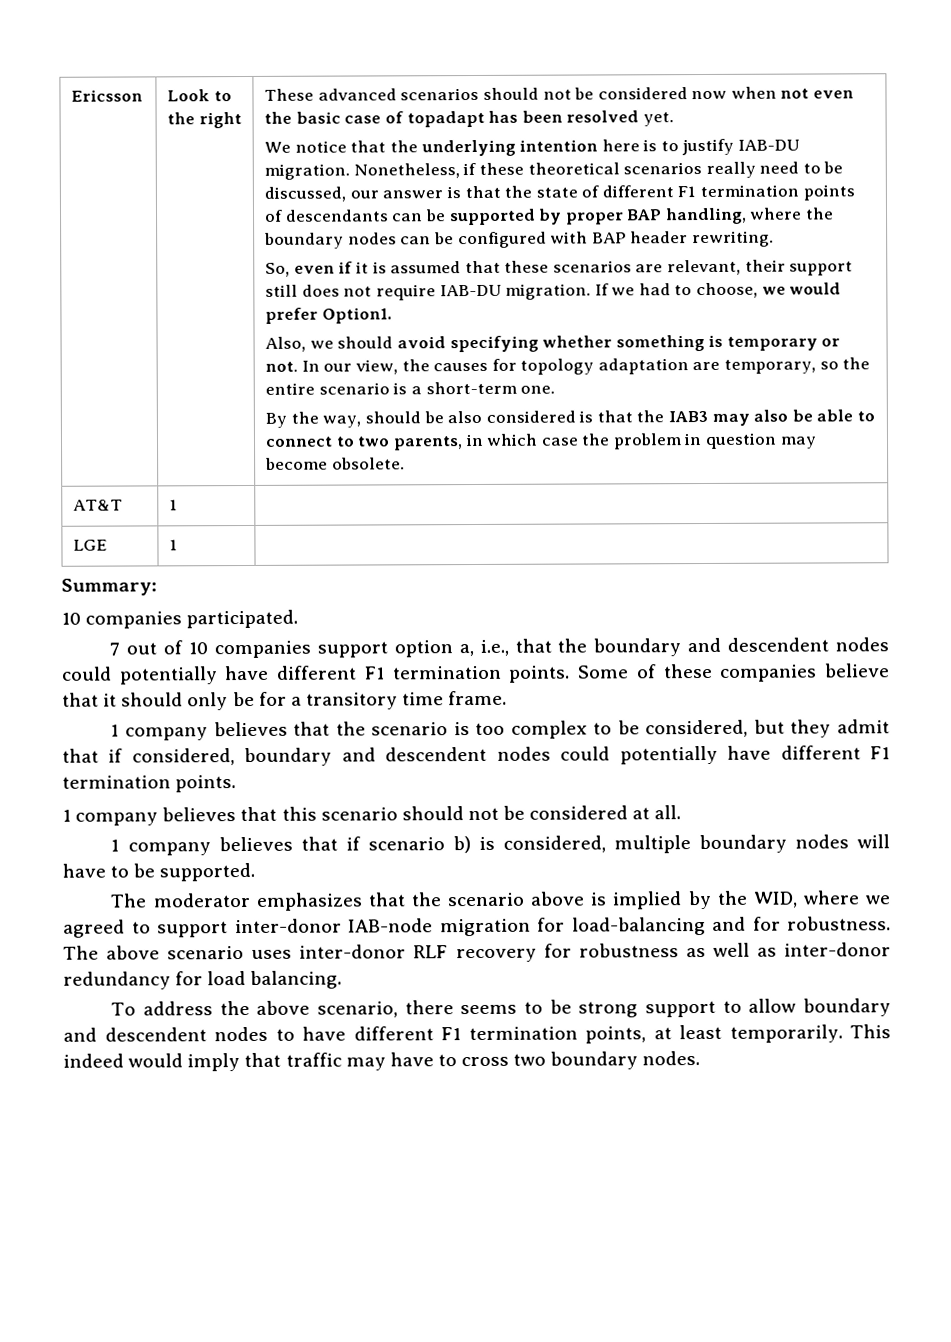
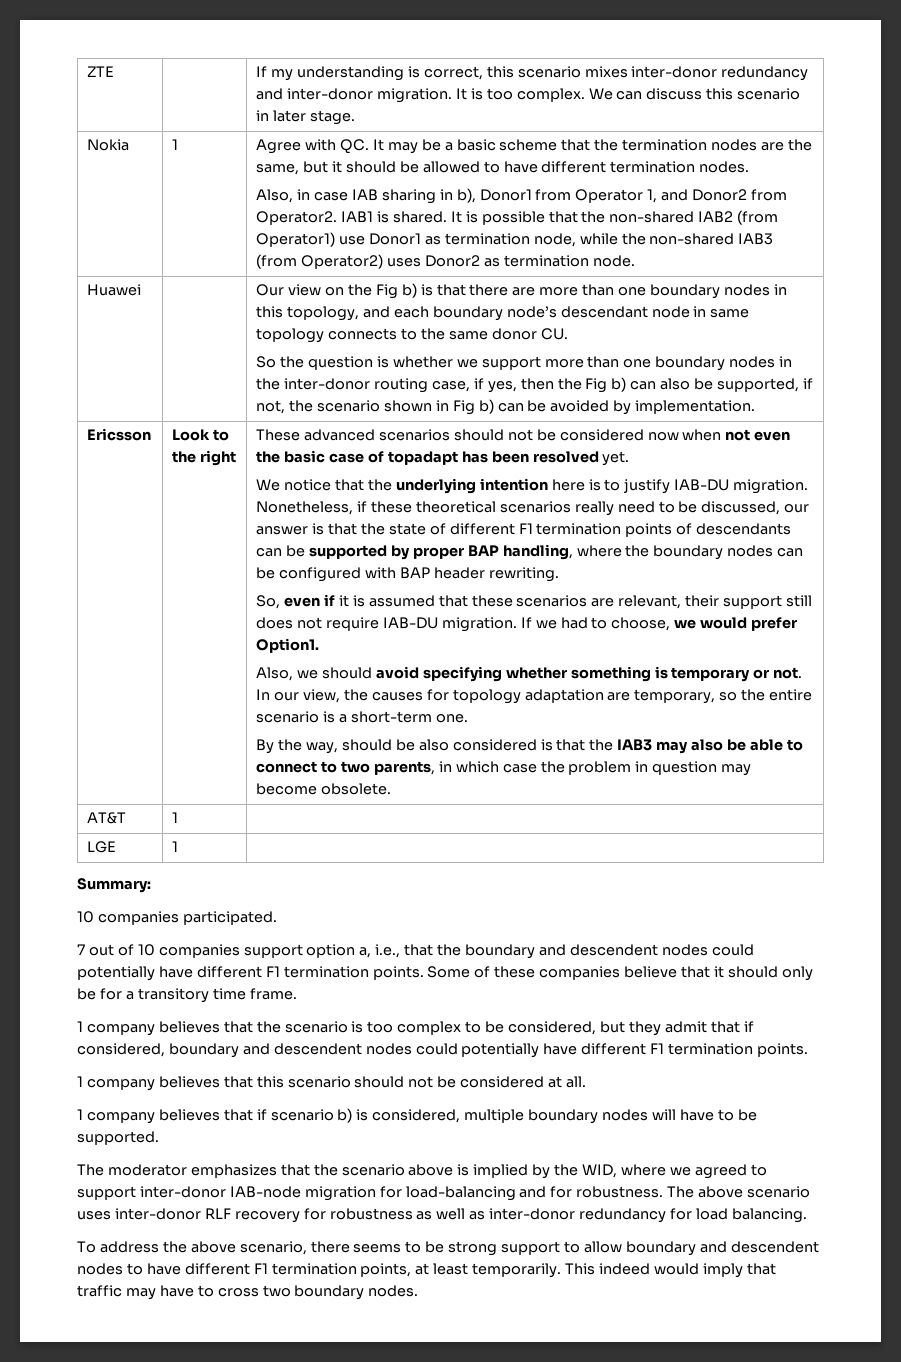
(71, 95) none -> [87,66,115,77] [256,66,809,81] [256,88,801,103] [256,110,355,125] [87,139,130,151] [172,139,179,150] [256,139,812,154] [256,161,750,175] [256,188,788,204] [256,210,779,225] [256,232,774,247] [256,254,635,269] [87,284,142,296] [256,283,787,299] [256,306,750,321] [256,328,568,343] [256,356,793,371] [256,377,813,393] [256,399,756,415] ZTE | | If my understanding is correct, this scenario mixes inter-donor redundancy and inter-donor migration. It is too complex. We can discuss this scenario in later stage. // Nokia | 1 | Agree with QC. It may be a basic scheme that the termination nodes are the same, but it should be allowed to have different termination nodes. // Also, in case IAB sharing in b), Donor1 from Operator 1, and Donor2 from Operator2. IAB1 is shared. It is possible that the non-shared IAB2 (from Operator1) use Donor1 as termination node, while the non-shared IAB3 (from Operator2) uses Donor2 as termination node. // Huawei | | Our view on the Fig b) is that there are more than one boundary nodes in this topology, and each boundary node’s descendant node in same topology connects to the same donor CU. // So the question is whether we support more than one boundary nodes in the inter-donor routing case, if yes, then the Fig b) can also be supported, if not, the scenario shown in Fig b) can be avoided by implementation. //

